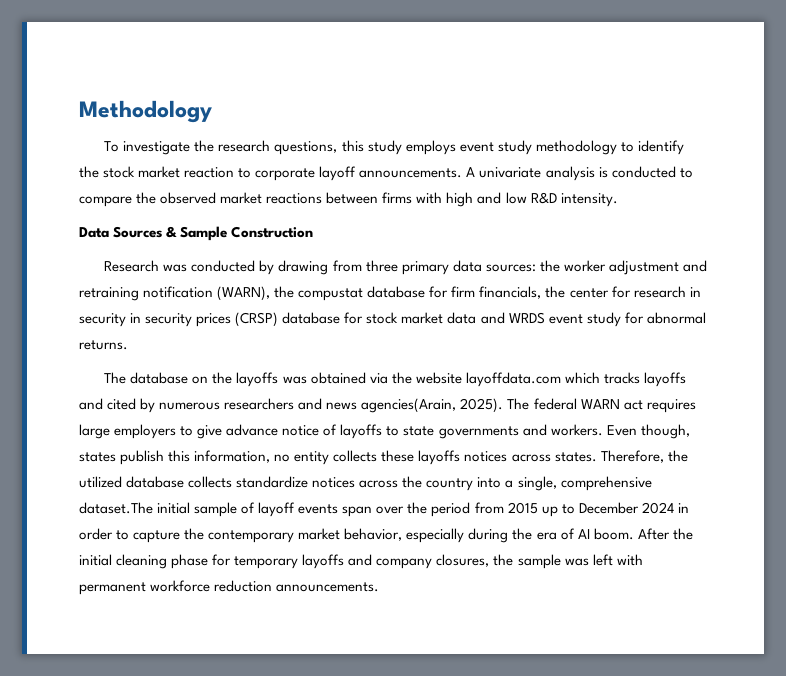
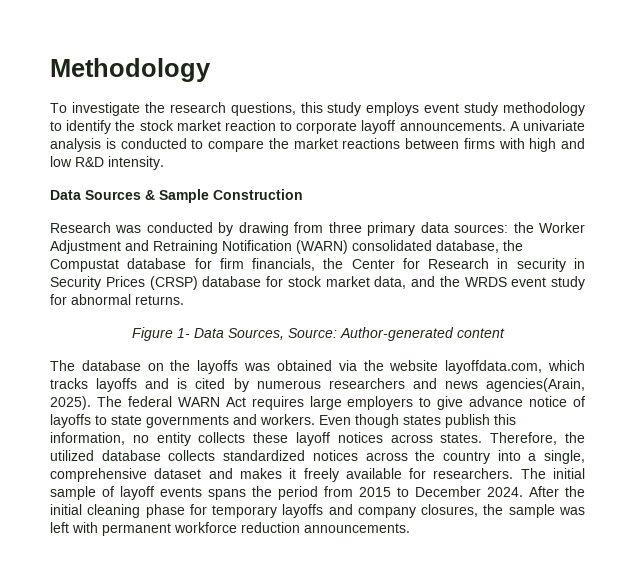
[160,192,217,204] observed -> (289, 143) none
[563,260,707,275] [79,286,364,301] worker adjustment and retraining notification (WARN), the compustat -> [539,222,585,233] [50,240,523,254] [50,259,119,272] Worker Adjustment and Retraining Notification (WARN) consolidated database, the Compustat
[569,286,686,298] center for research -> [351,258,490,269] Center for Research
[145,313,232,327] security prices -> [50,276,145,290] Security Prices
[447,312,505,324] data and -> [374,276,460,289] data, and the
(128, 345) none -> [131,327,505,341] // Figure 1- Data Sources, Source: Author-generated content
[465,372,561,387] layoffdata.com -> [445,360,543,374] layoffdata.com,
(103, 404) none -> [177,378,188,389] is
[623,400,643,410] act -> [225,397,246,407] Act
[640,424,690,439] though, -> [355,414,399,428] though
[418,450,461,465] layoffs -> [296,432,330,446] layoff
[236,476,309,488] standardize -> [223,450,306,461] standardized
[79,502,153,514] dataset.The -> [154,468,546,482] dataset and makes it freely available for researchers. The
[342,506,405,517] span over -> [208,489,246,500] spans
[541,506,558,517] up -> (391, 492) none
[641,502,689,514] [79,528,634,543] 2024 in order to capture the contemporary market behavior, especially during the era of AI boom. -> [487,487,523,497] 2024.

